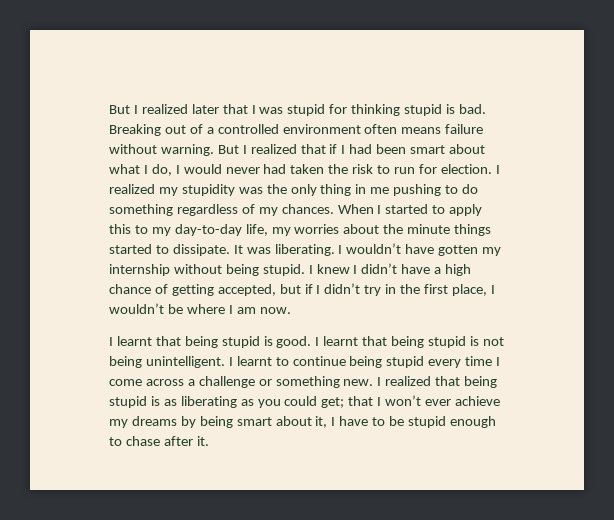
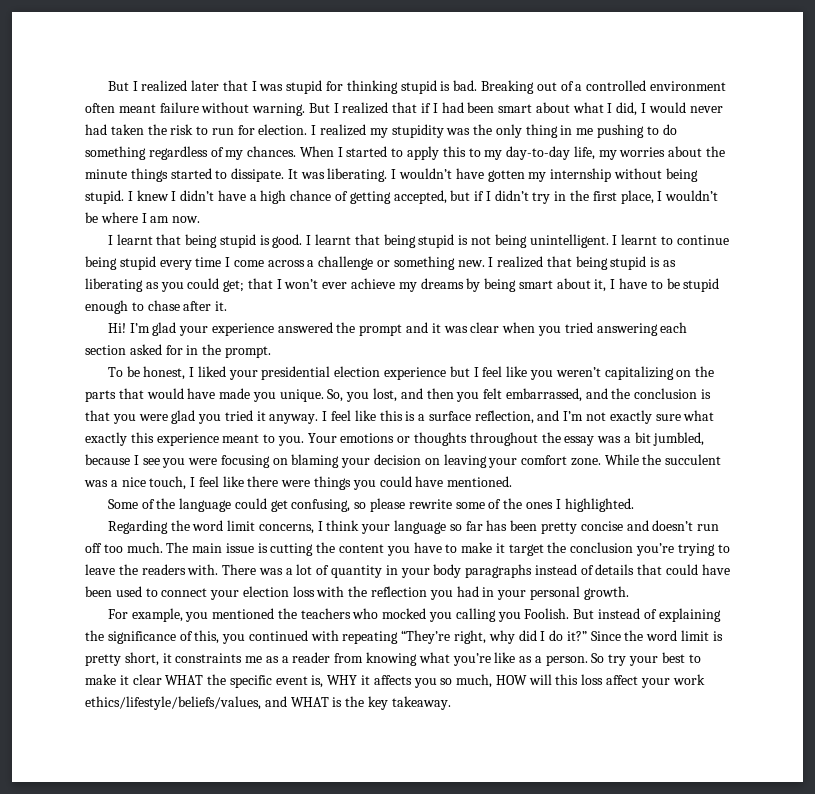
[401,127,442,134] means -> [118,104,156,113] meant
[151,164,172,176] do, -> [616,102,638,116] did,
(209, 441) none -> [107,322,688,336] [85,344,271,358] [107,366,715,380] [85,388,712,402] [85,410,715,424] [85,432,705,446] [85,454,722,468] [84,476,513,490] [107,498,634,512] [107,520,720,534] [85,542,730,556] [85,564,730,578] [85,586,629,600] [107,608,721,622] [85,630,723,644] [85,652,701,666] [85,674,705,688] [85,696,451,710] // Hi! I’m glad your experience answered the prompt and it was clear when you tried answering each section asked for in the prompt. // To be honest, I liked your presidential election experience but I feel like you weren’t capitalizing on the parts that would have made you unique. So, you lost, and then you felt embarrassed, and the conclusion is that you were glad you tried it anyway. I feel like this is a surface reflection, and I’m not exactly sure what exactly this experience meant to you. Your emotions or thoughts throughout the essay was a bit jumbled, because I see you were focusing on blaming your decision on leaving your comfort zone. While the succulent was a nice touch, I feel like there were things you could have mentioned. // Some of the language could get confusing, so please rewrite some of the ones I highlighted. // Regarding the word limit concerns, I think your language so far has been pretty concise and doesn’t run off too much. The main issue is cutting the content you have to make it target the conclusion you’re trying to leave the readers with. There was a lot of quantity in your body paragraphs instead of details that could have been used to connect your election loss with the reflection you had in your personal growth. // For example, you mentioned the teachers who mocked you calling you Foolish. But instead of explaining the significance of this, you continued with repeating “They’re right, why did I do it?” Since the word limit is pretty short, it constraints me as a reader from knowing what you’re like as a person. So try your best to make it clear WHAT the specific event is, WHY it affects you so much, HOW will this loss affect your work ethics/lifestyle/beliefs/values, and WHAT is the key takeaway.

